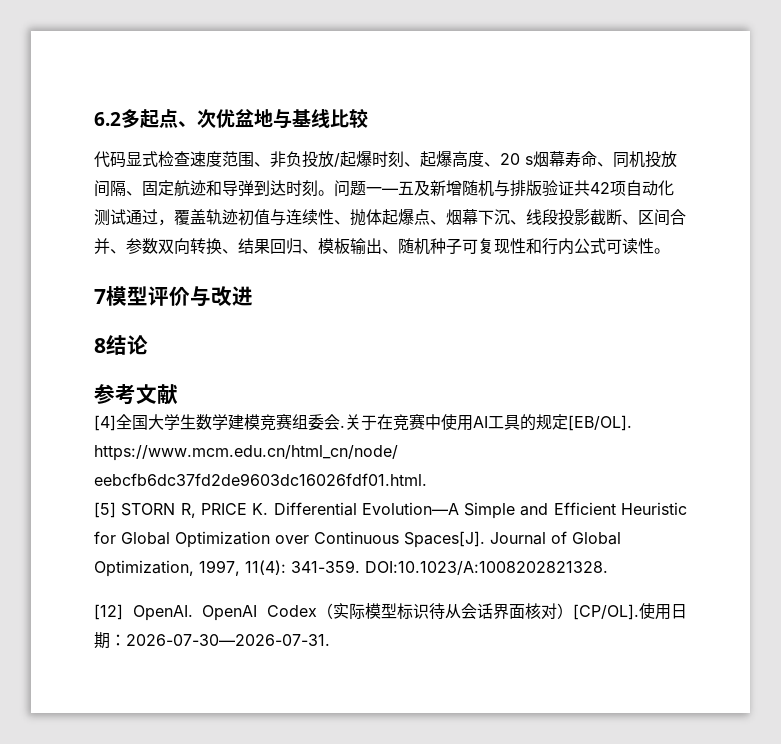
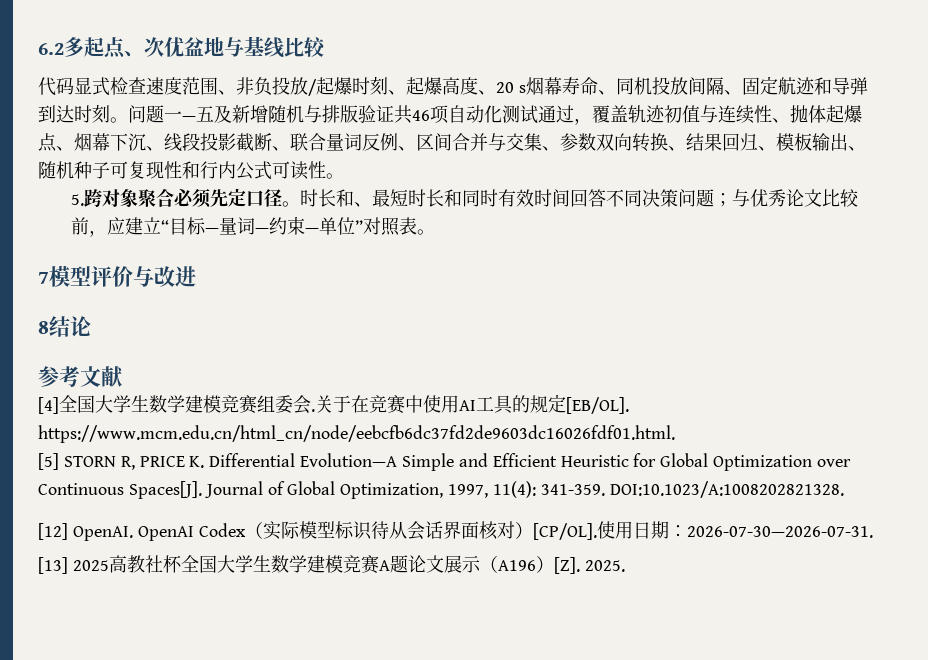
[590,182,610,194] 42 -> [412,110,430,121] 46
(638, 222) none -> [290,133,416,151] 联合量词反例、
(110, 246) none -> [488,133,542,151] 与交集
(670, 251) none -> [71,188,860,208] [71,217,436,237] // 5.跨对象聚合必须先定口径。时长和、最短时长和同时有效时间回答不同决策问题；与优秀论文比较前，应建立“目标—量词—约束—单位”对照表。
(330, 640) none -> [38,555,625,574] // [13] 2025高教社杯全国大学生数学建模竞赛A题论文展示（A196）[Z]. 2025.

